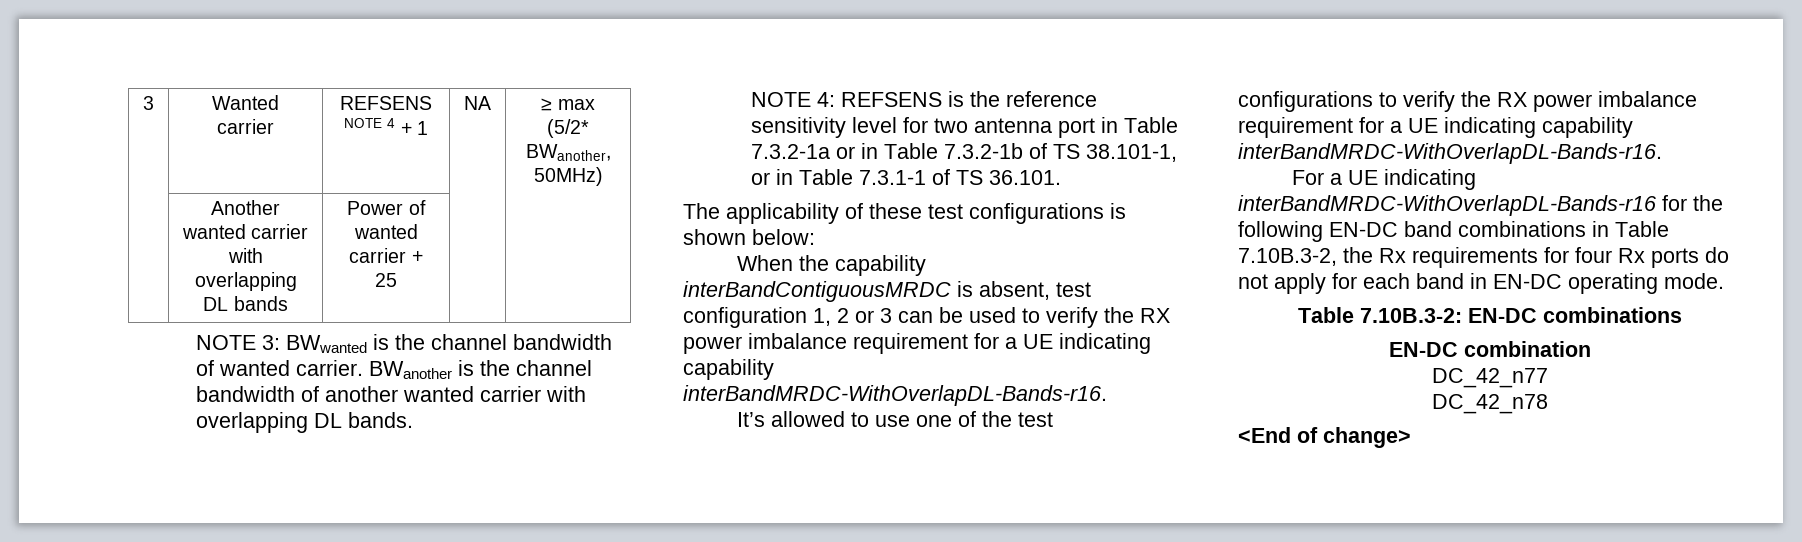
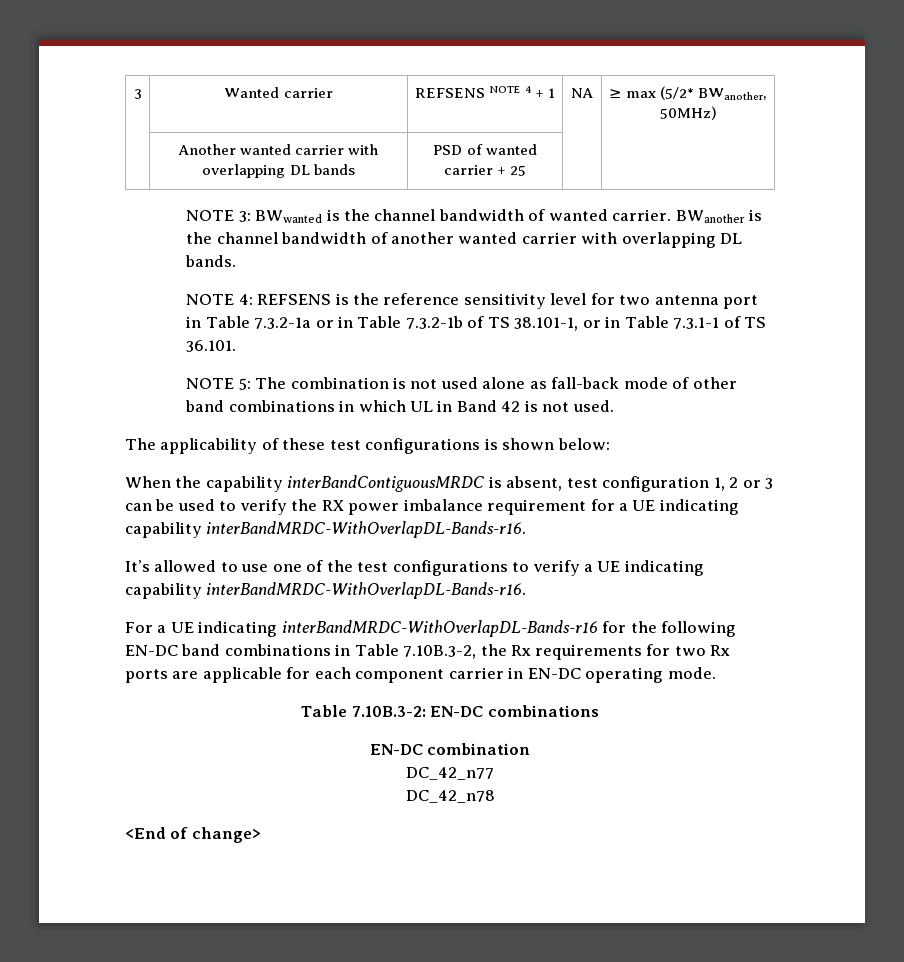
[347,201,404,215] Power -> [433,145,463,155] PSD
(1061, 177) none -> [186,377,737,390] [185,400,614,412] // NOTE 5: The combination is not used alone as fall-back mode of other band combinations in which UL in Band 42 is not used.
[1461,91,1697,112] [1238,117,1384,138] the RX power imbalance requirement for -> (580, 568) none
[1575,247,1612,263] four -> [674,646,706,656] two
[1705,247,1729,263] [1238,273,1464,294] do not apply for each band -> [172,667,504,683] are applicable for each component carrier

